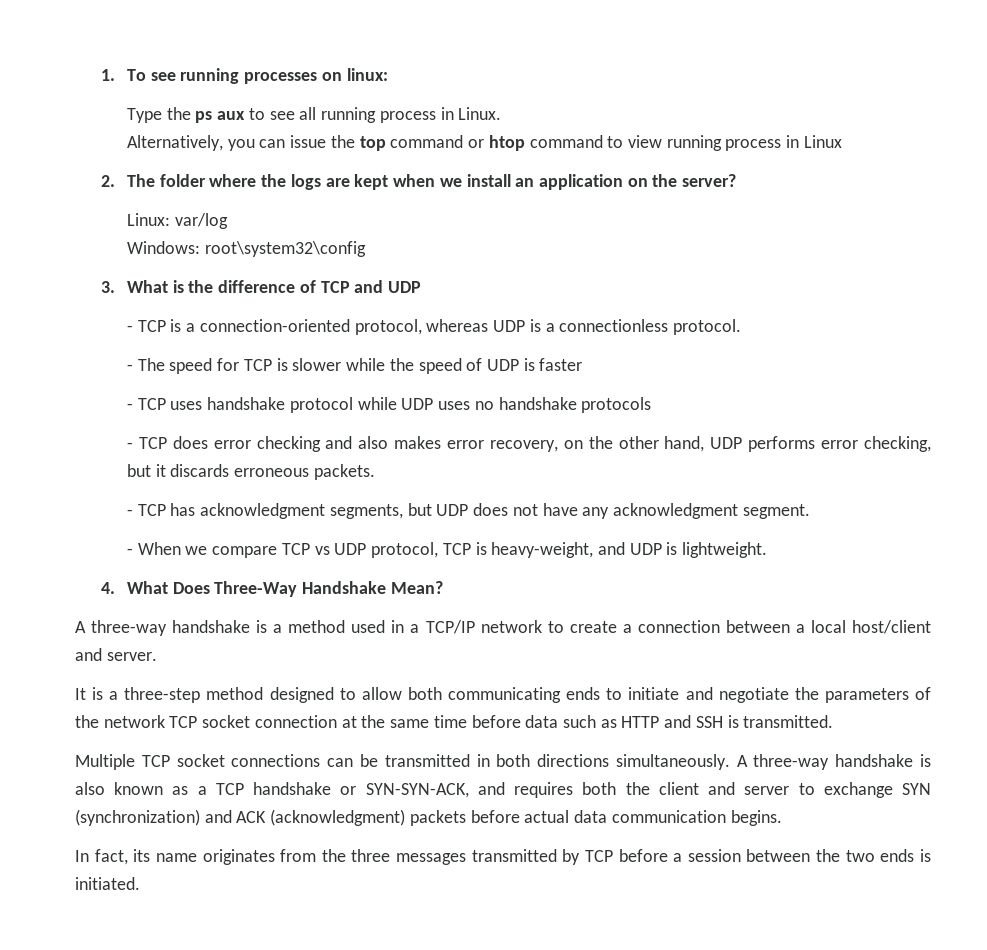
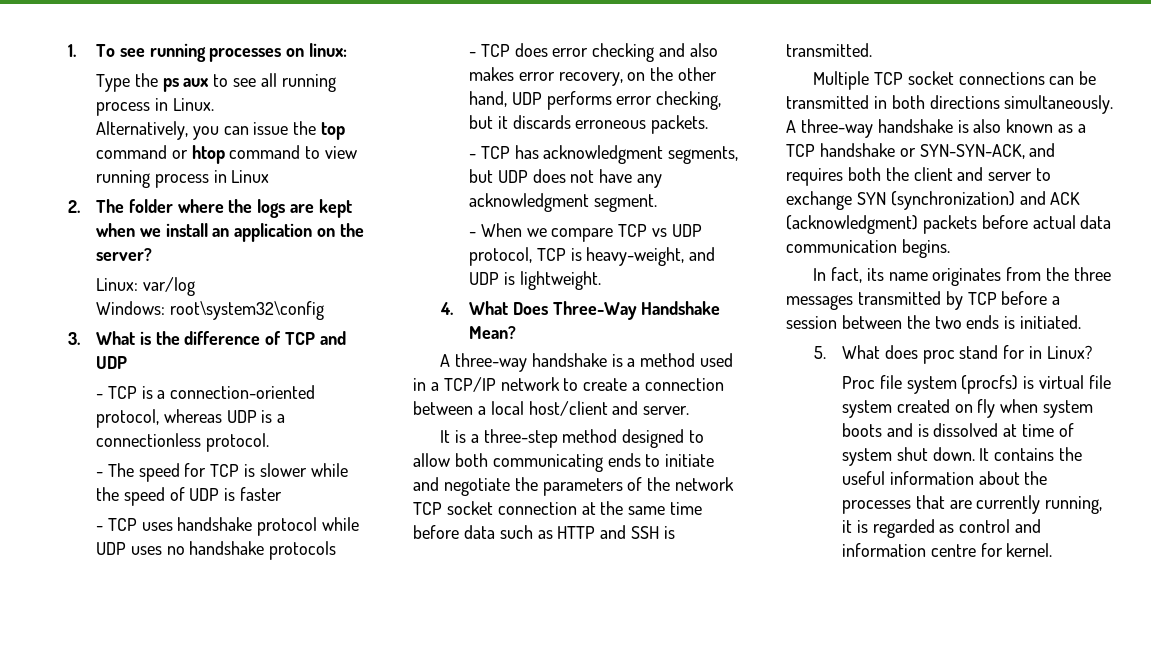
(140, 883) none -> [813,345,1093,364] [841,375,1112,394] [841,399,1094,418] [841,423,1075,437] [841,447,1083,466] [841,471,1048,485] [841,495,1103,514] [841,519,1042,538] [841,543,1053,557] // 5. What does proc stand for in Linux? // Proc file system (procfs) is virtual file system created on fly when system boots and is dissolved at time of system shut down. It contains the useful information about the processes that are currently running, it is regarded as control and information centre for kernel.

